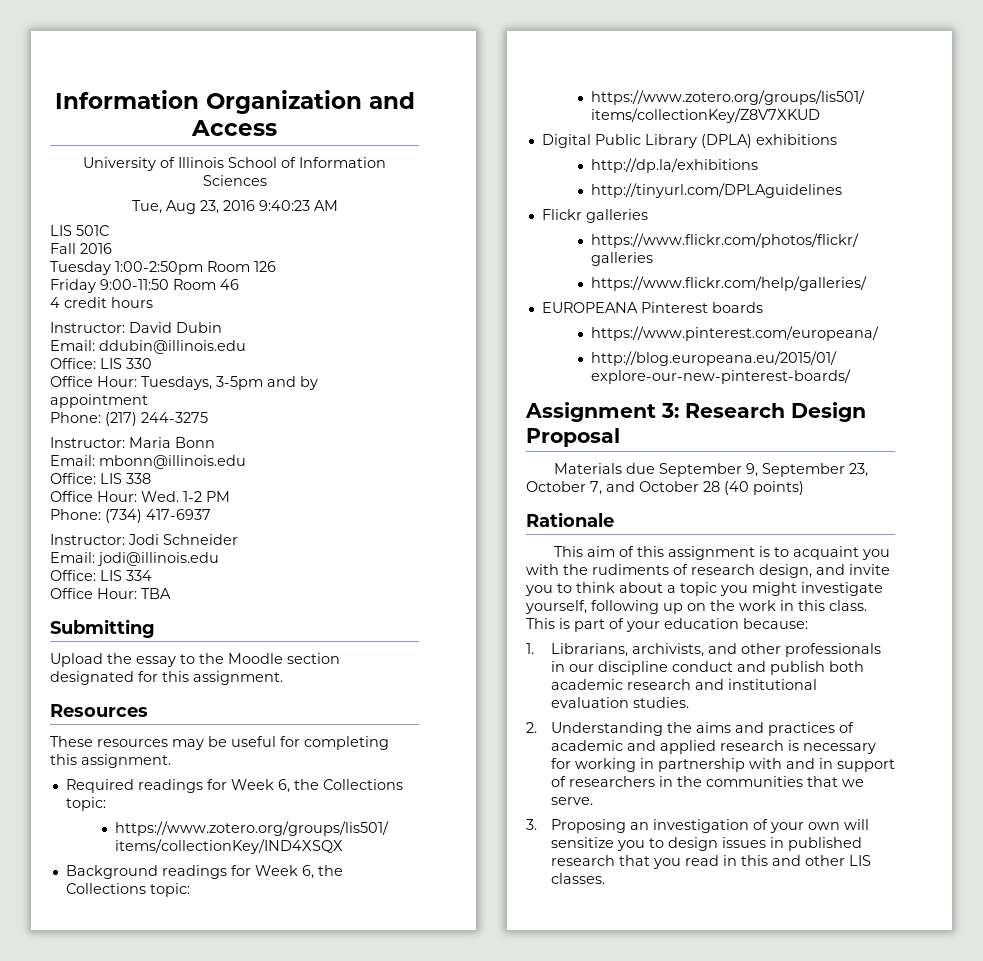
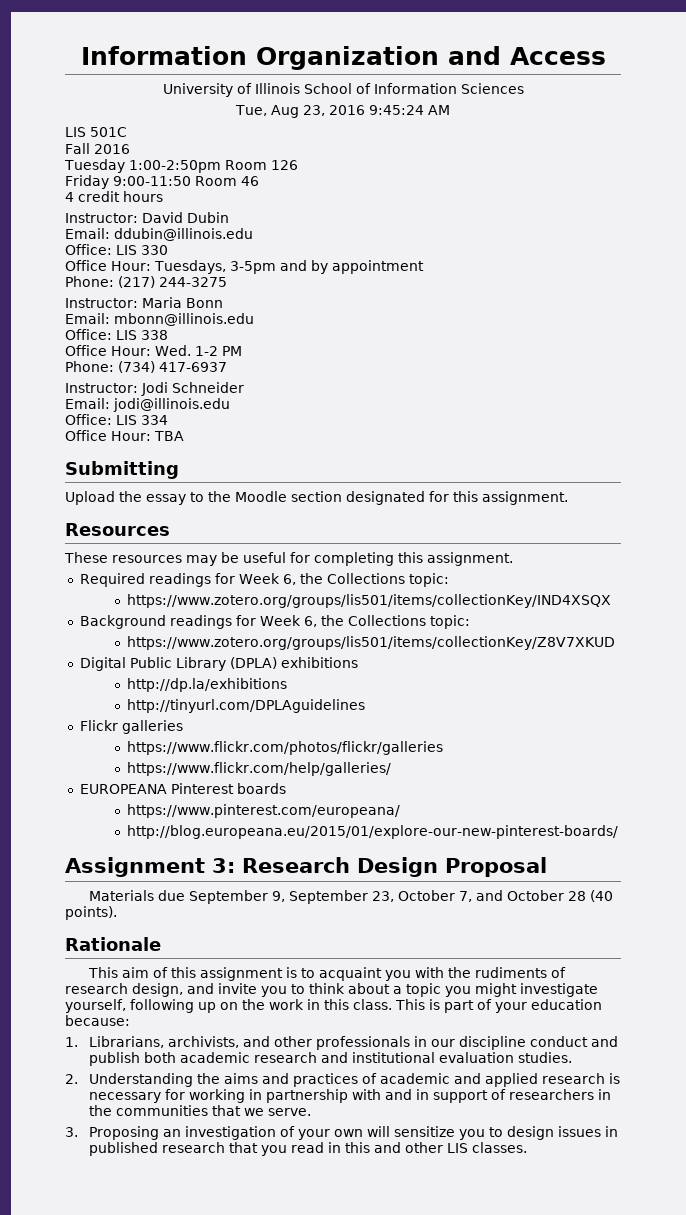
[258,200,310,211] 9:40:23 -> [368,105,424,115] 9:45:24
[753,481,804,495] points) -> [65,906,117,920] points).

